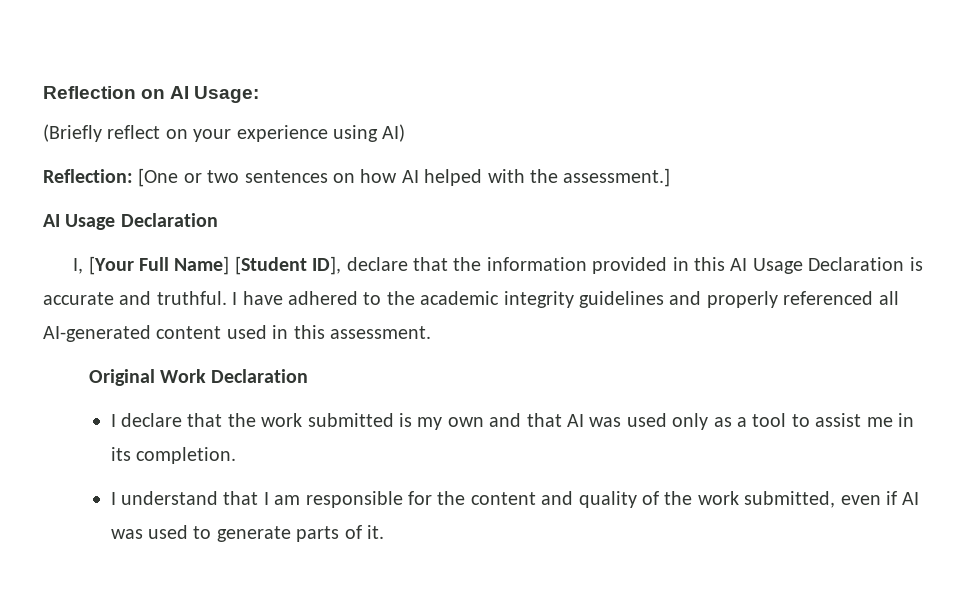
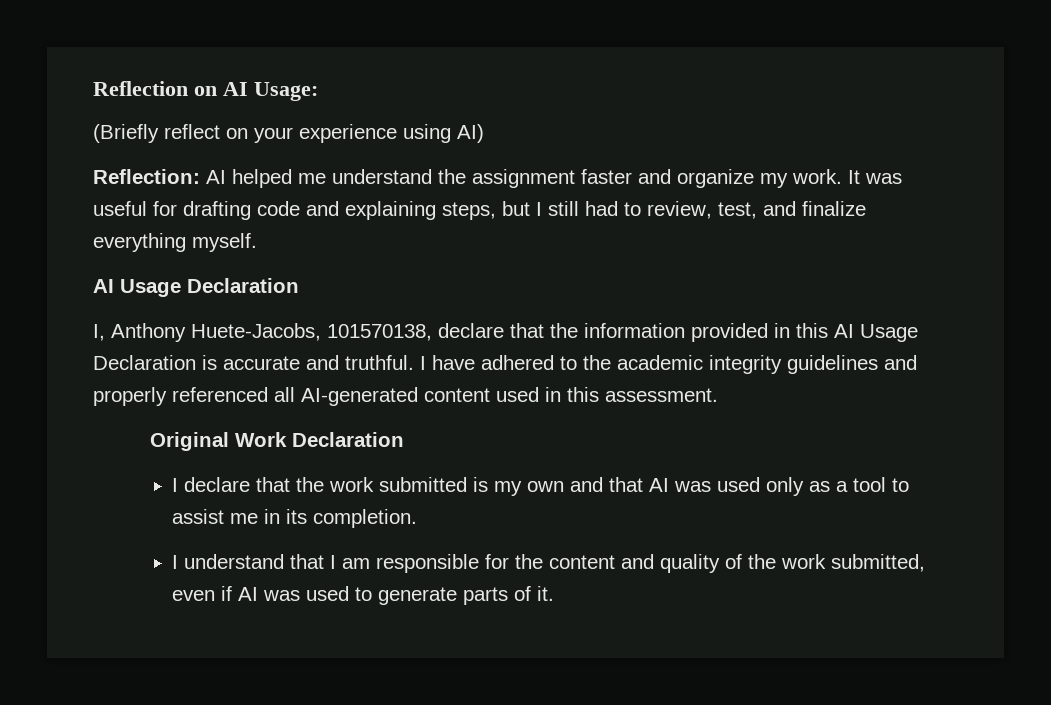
[138,168,671,187] [One or two sentences on how AI helped with the assessment.] -> [206,169,902,188] [93,201,866,220] [93,233,257,252] AI helped me understand the assignment faster and organize my work. It was useful for drafting code and explaining steps, but I still had to review, test, and finalize everything myself.
[88,256,342,275] [Your Full Name] [Student ID], -> [111,323,432,342] Anthony Huete-Jacobs, 101570138,

